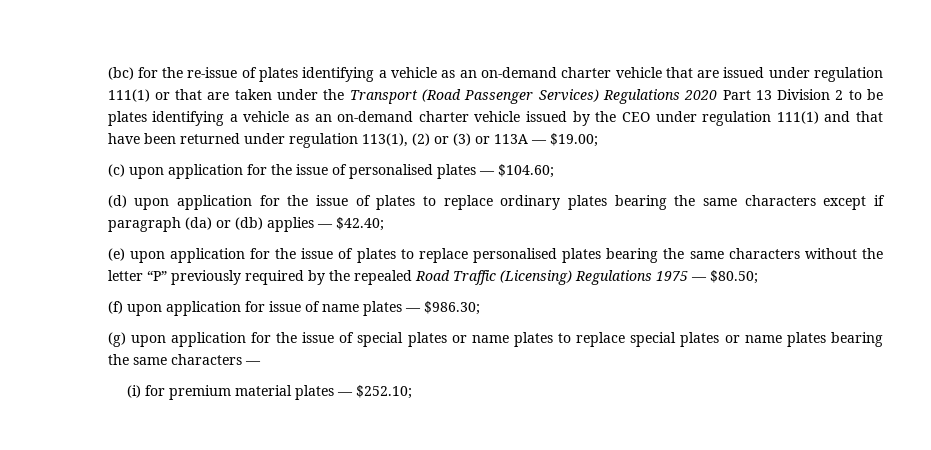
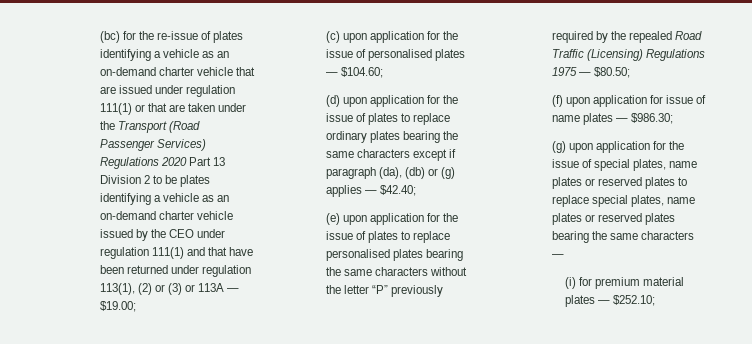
[184,217,263,230] (da) or (db) -> [378,167,456,179] (da), (db) or (g)
[407,332,509,347] plates or name -> [632,159,698,171] [551,177,642,189] plates, name plates or reserved
[680,332,782,347] plates or name -> [630,195,695,207] [551,213,642,225] plates, name plates or reserved

